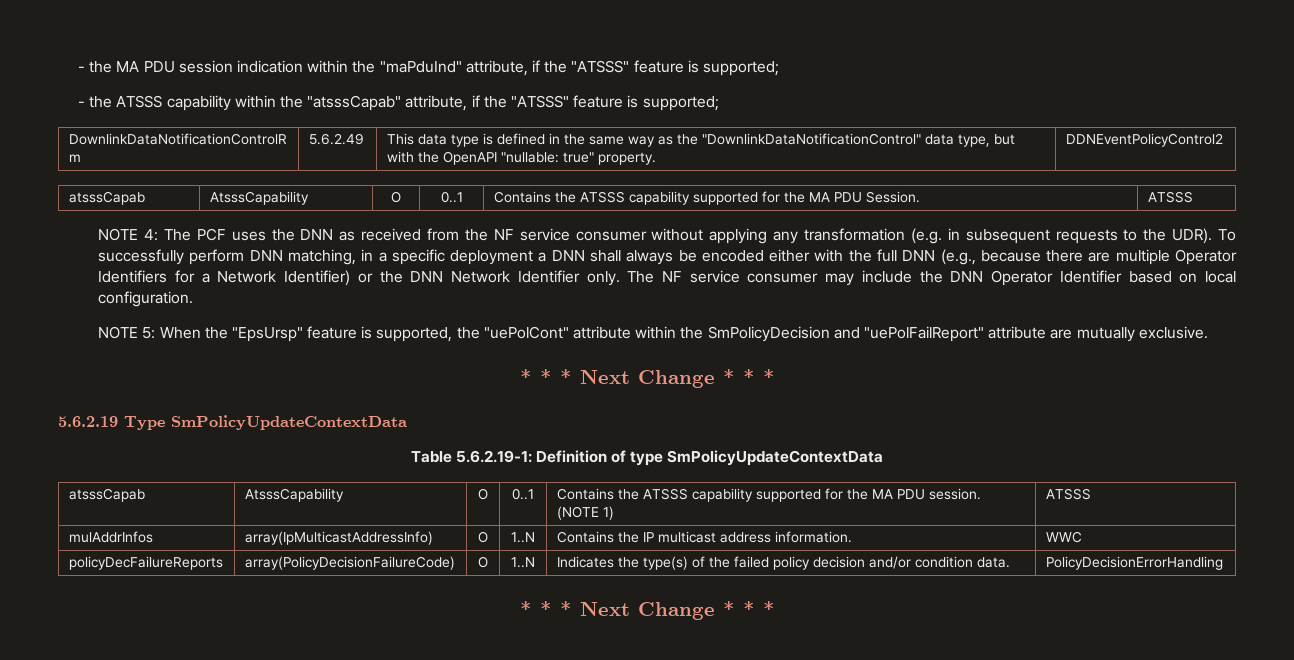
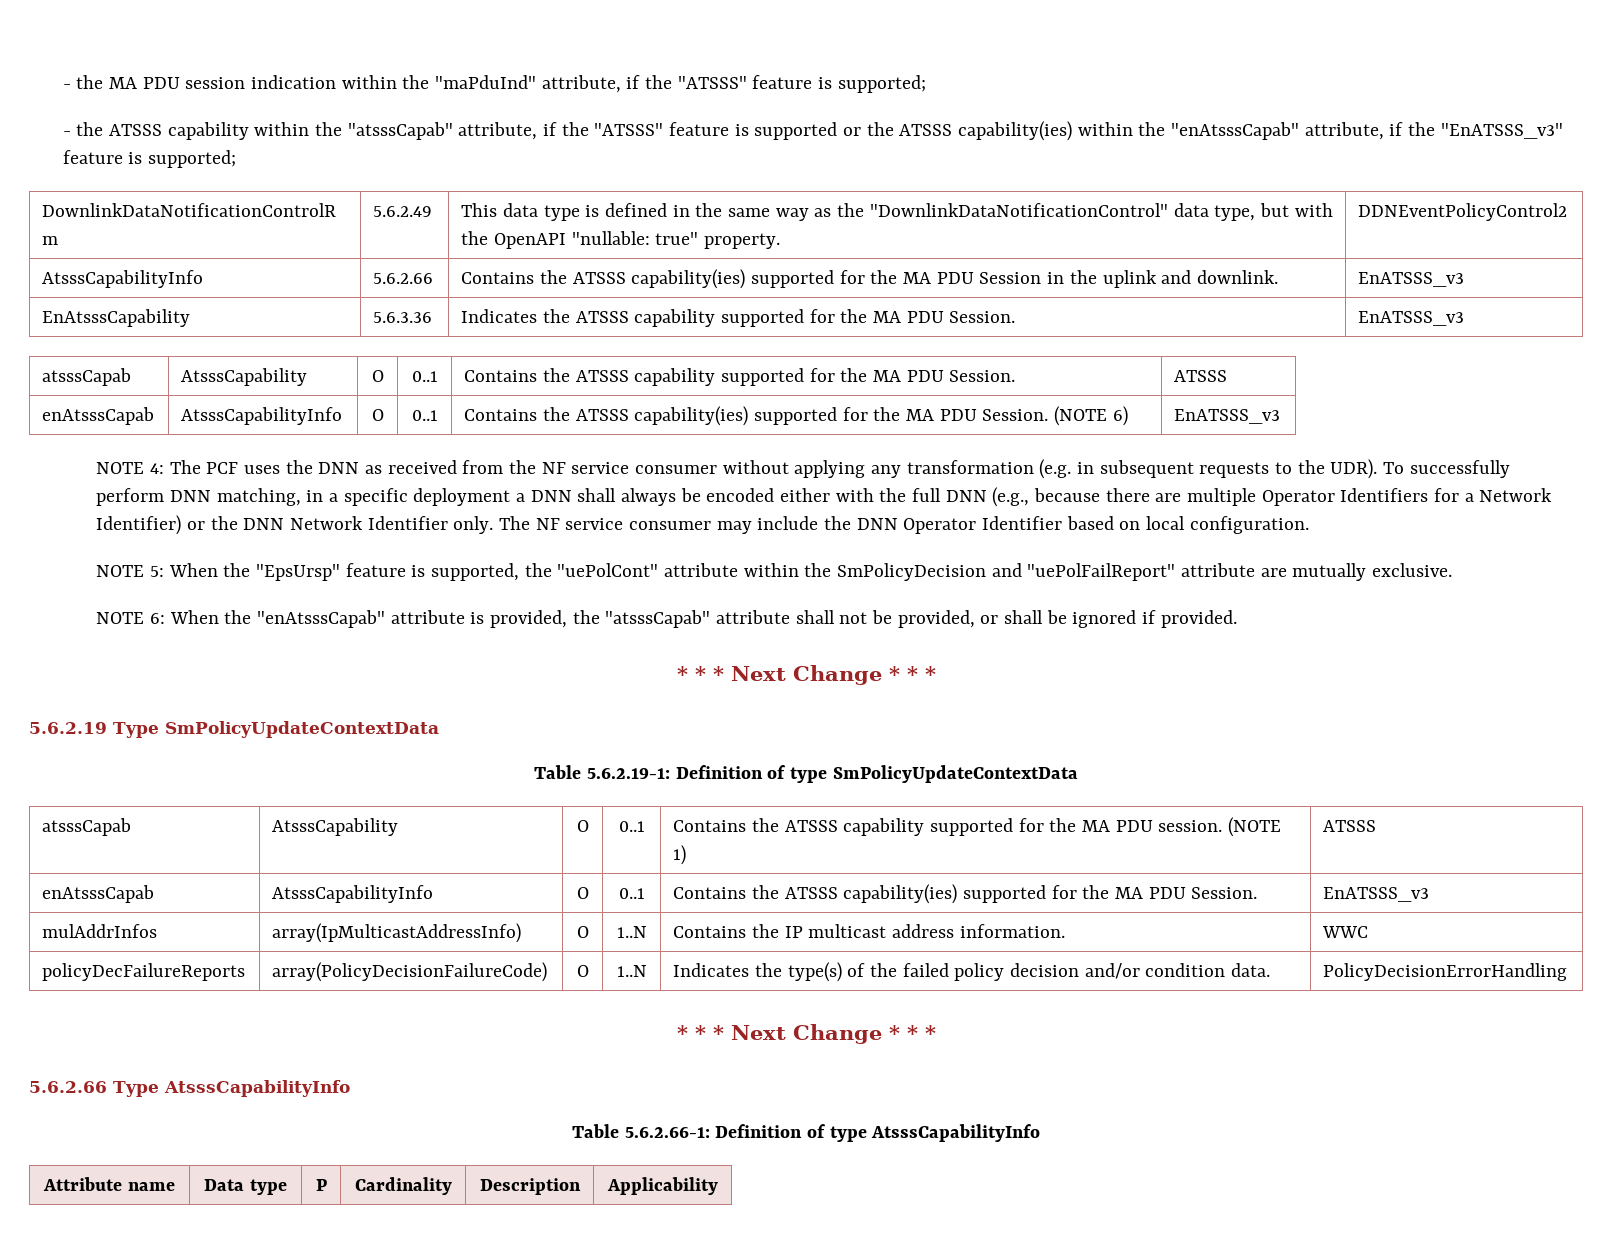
(639, 101) none -> [754,121,1563,141] [62,150,143,164] supported or the ATSSS capability(ies) within the "enAtsssCapab" attribute, if the "EnATSSS_v3" feature is
(1223, 140) none -> [42,270,204,288] [373,273,434,284] [461,269,1278,289] [1358,272,1465,287] [42,309,191,327] [373,312,433,323] [461,309,1016,327] [1358,311,1465,326] // AtsssCapabilityInfo | 5.6.2.66 | Contains the ATSSS capability(ies) supported for the MA PDU Session in the uplink and downlink. | EnATSSS_v3 // EnAtsssCapability | 5.6.3.36 | Indicates the ATSSS capability supported for the MA PDU Session. | EnATSSS_v3
(1193, 197) none -> [42,407,155,425] [181,407,343,425] [371,409,384,421] [411,410,438,421] [464,406,1128,426] [1174,409,1281,424] // enAtsssCapab | AtsssCapabilityInfo | O | 0..1 | Contains the ATSSS capability(ies) supported for the MA PDU Session. (NOTE 6) | EnATSSS_v3
(1208, 332) none -> [96,610,1237,628] // NOTE 6: When the "enAtsssCapab" attribute is provided, the "atsssCapab" attribute shall not be provided, or shall be ignored if provided.
(1091, 494) none -> [42,885,155,903] [272,885,434,903] [576,887,589,899] [618,888,645,899] [673,884,1258,904] [1323,887,1430,902] // enAtsssCapab | AtsssCapabilityInfo | O | 0..1 | Contains the ATSSS capability(ies) supported for the MA PDU Session. | EnATSSS_v3
(775, 608) none -> [29,1080,350,1097] [571,1124,1041,1142] [43,1177,175,1191] [204,1179,287,1195] [315,1179,327,1191] [354,1177,452,1195] [479,1178,581,1195] [606,1177,718,1195] // 5.6.2.66 Type AtsssCapabilityInfo // Table 5.6.2.66-1: Definition of type AtsssCapabilityInfo // Attribute name | Data type | P | Cardinality | Description | Applicability

